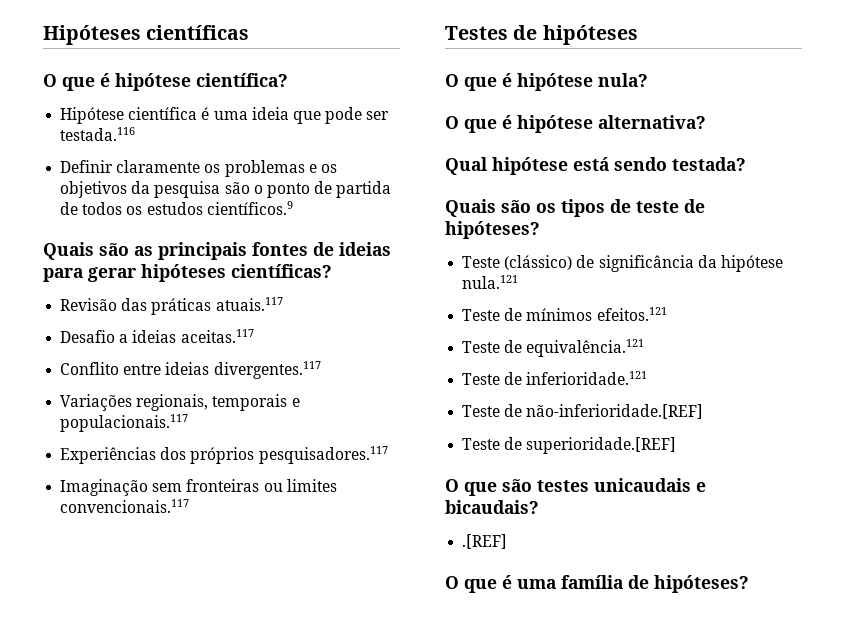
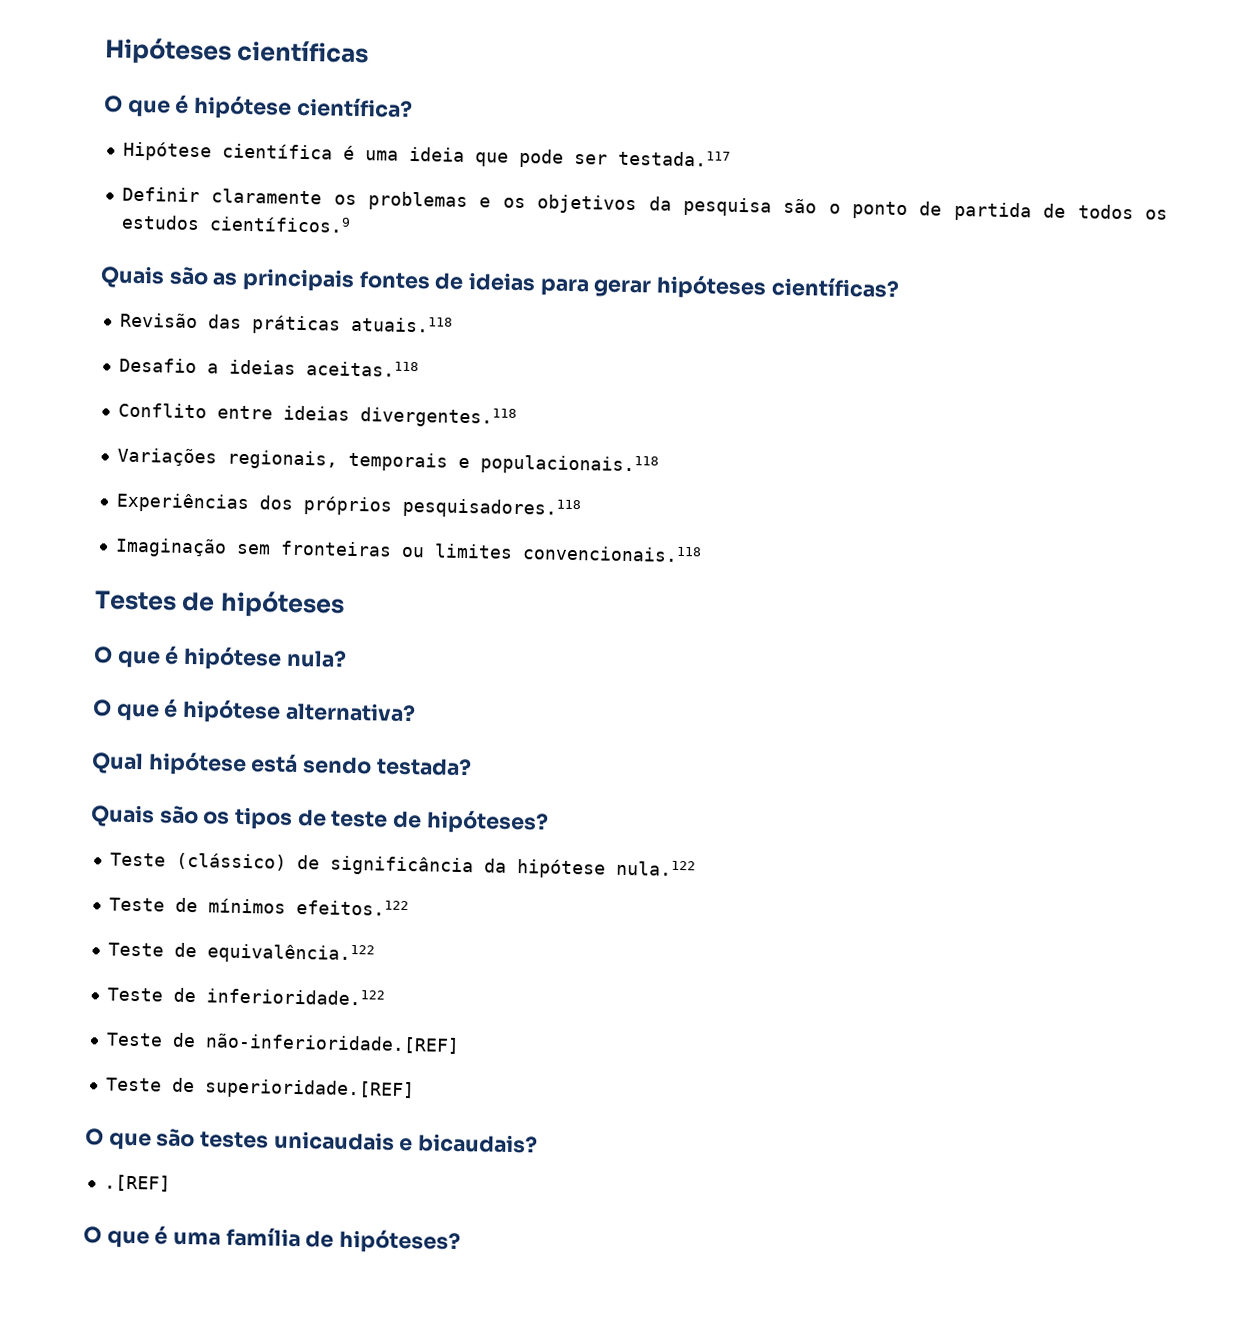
[60,127,136,141] testada.116 -> [617,149,731,167] testada.117
[215,297,283,311] atuais.117 -> [350,315,453,333] atuais.118
[180,329,254,343] aceitas.117 -> [305,360,419,378] aceitas.118
[213,361,321,379] divergentes.117 -> [359,406,517,428] divergentes.118
[60,414,189,432] populacionais.117 -> [479,453,659,476] populacionais.118
[258,446,388,464] pesquisadores.117 -> [401,496,581,520] pesquisadores.118
[60,499,190,513] convencionais.117 -> [521,544,702,563] convencionais.118
[462,275,519,289] nula.121 -> [615,859,696,877] nula.122
[596,307,667,321] [462,339,645,357] [462,371,648,385] efeitos.121 // Teste de equivalência.121 // Teste de inferioridade.121 -> [295,898,409,917] [107,942,375,965] [106,987,385,1006] efeitos.122 // Teste de equivalência.122 // Teste de inferioridade.122

